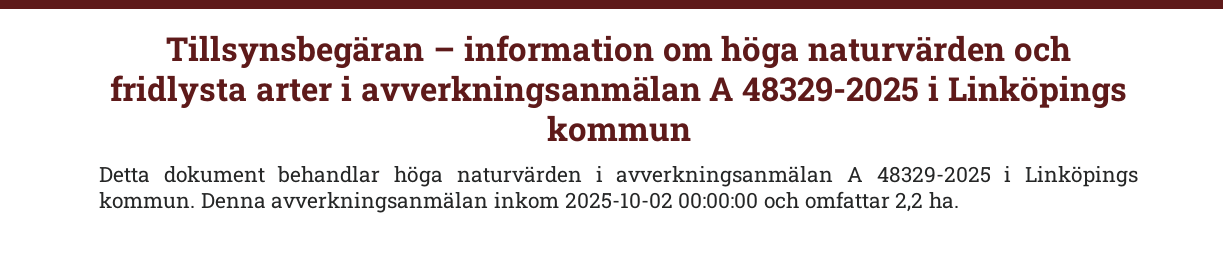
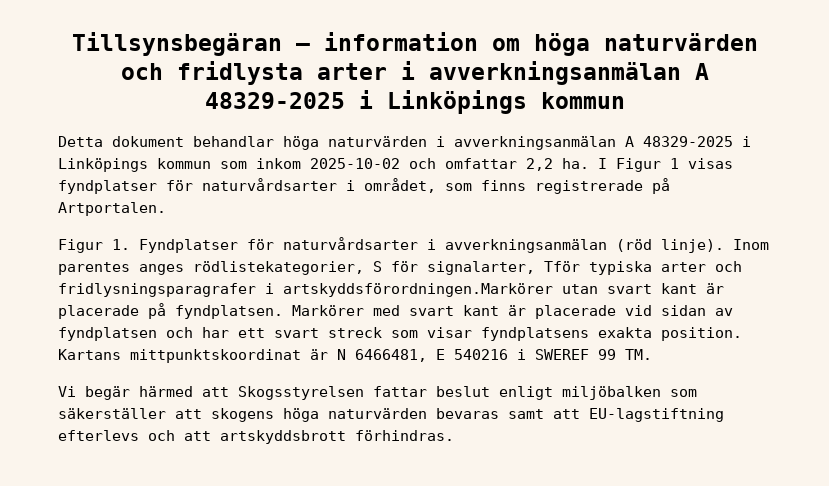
[99,192,489,213] kommun. Denna avverkningsanmälan -> [157,158,247,169] kommun som
[678,192,759,209] 00:00:00 -> (400, 163) none
(960, 200) none -> [598,158,733,172] [58,178,670,194] [58,202,166,216] [58,237,769,253] [58,261,742,275] [58,283,724,297] [58,303,733,319] [58,327,742,341] [58,349,652,363] [58,386,697,400] [58,408,724,422] [58,430,454,444] I Figur 1 visas fyndplatser för naturvårdsarter i området, som finns registrerade på Artportalen. // Figur 1. Fyndplatser för naturvårdsarter i avverkningsanmälan (röd linje). Inom parentes anges rödlistekategorier, S för signalarter, Tför typiska arter och fridlysningsparagrafer i artskyddsförordningen.Markörer utan svart kant är placerade på fyndplatsen. Markörer med svart kant är placerade vid sidan av fyndplatsen och har ett svart streck som visar fyndplatsens exakta position. Kartans mittpunktskoordinat är N 6466481, E 540216 i SWEREF 99 TM. // Vi begär härmed att Skogsstyrelsen fattar beslut enligt miljöbalken som säkerställer att skogens höga naturvärden bevaras samt att EU-lagstiftning efterlevs och att artskyddsbrott förhindras.

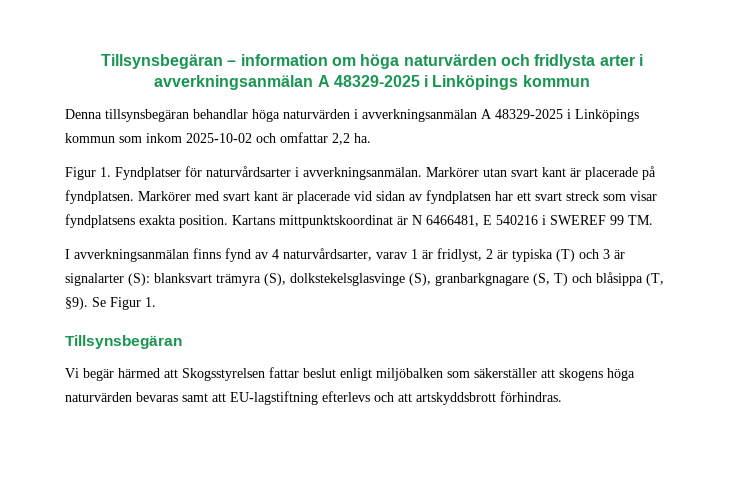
[58,136,184,147] Detta dokument -> [65,109,189,122] Denna tillsynsbegäran
[598,158,733,172] [58,178,670,194] [58,202,166,216] I Figur 1 visas fyndplatser för naturvårdsarter i området, som finns registrerade på Artportalen. -> (371, 138) none
[445,239,769,253] [58,261,742,275] [58,283,553,297] avverkningsanmälan (röd linje). Inom parentes anges rödlistekategorier, S för signalarter, Tför typiska arter och fridlysningsparagrafer i artskyddsförordningen.Markörer -> [303,167,479,180] avverkningsanmälan. Markörer
[166,327,193,338] och -> (491, 197) none
(652, 354) none -> [65,248,625,262] [65,272,664,286] [65,297,156,310] [65,335,182,349] // I avverkningsanmälan finns fynd av 4 naturvårdsarter, varav 1 är fridlyst, 2 är typiska (T) och 3 är signalarter (S): blanksvart trämyra (S), dolkstekelsglasvinge (S), granbarkgnagare (S, T) och blåsippa (T, §9). Se Figur 1. // Tillsynsbegäran

